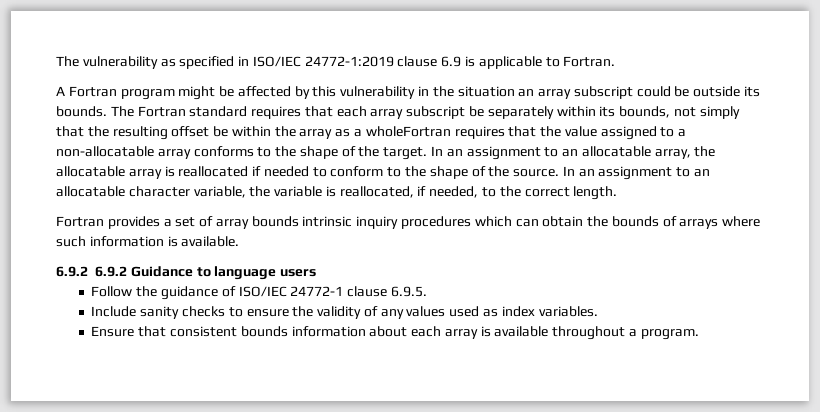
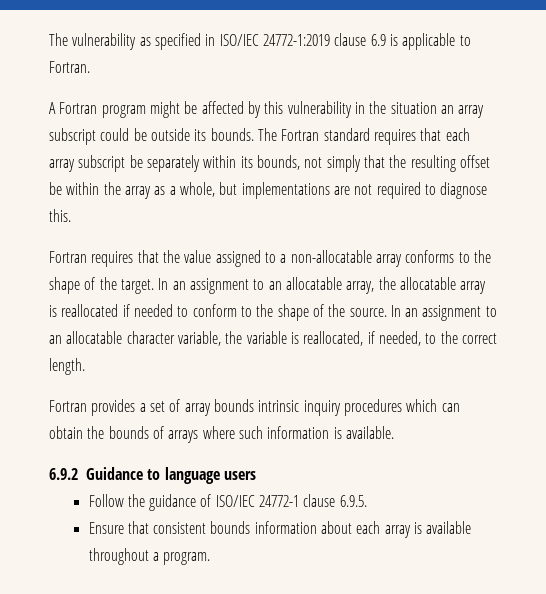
[365,126,451,137] wholeFortran -> [179,182,488,199] [49,209,71,222] [49,251,87,263] whole, but implementations are not required to diagnose this. // Fortran
[95,266,127,277] 6.9.2 -> (78, 474) none
[91,306,598,319] // Include sanity checks to ensure the validity of any values used as index variables. -> (367, 501) none

